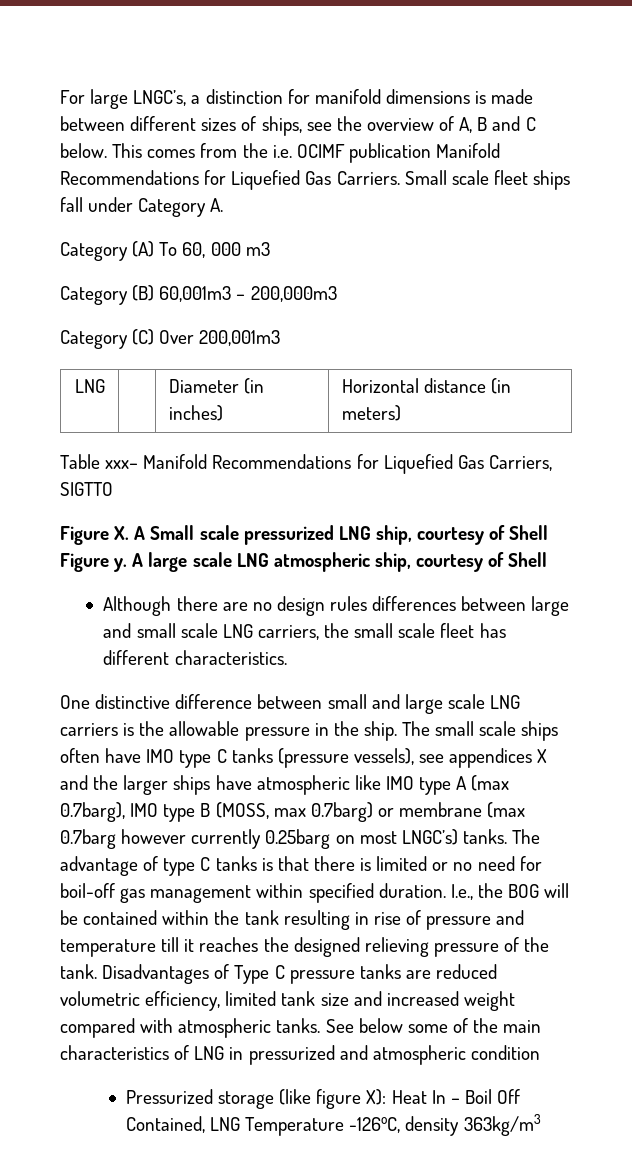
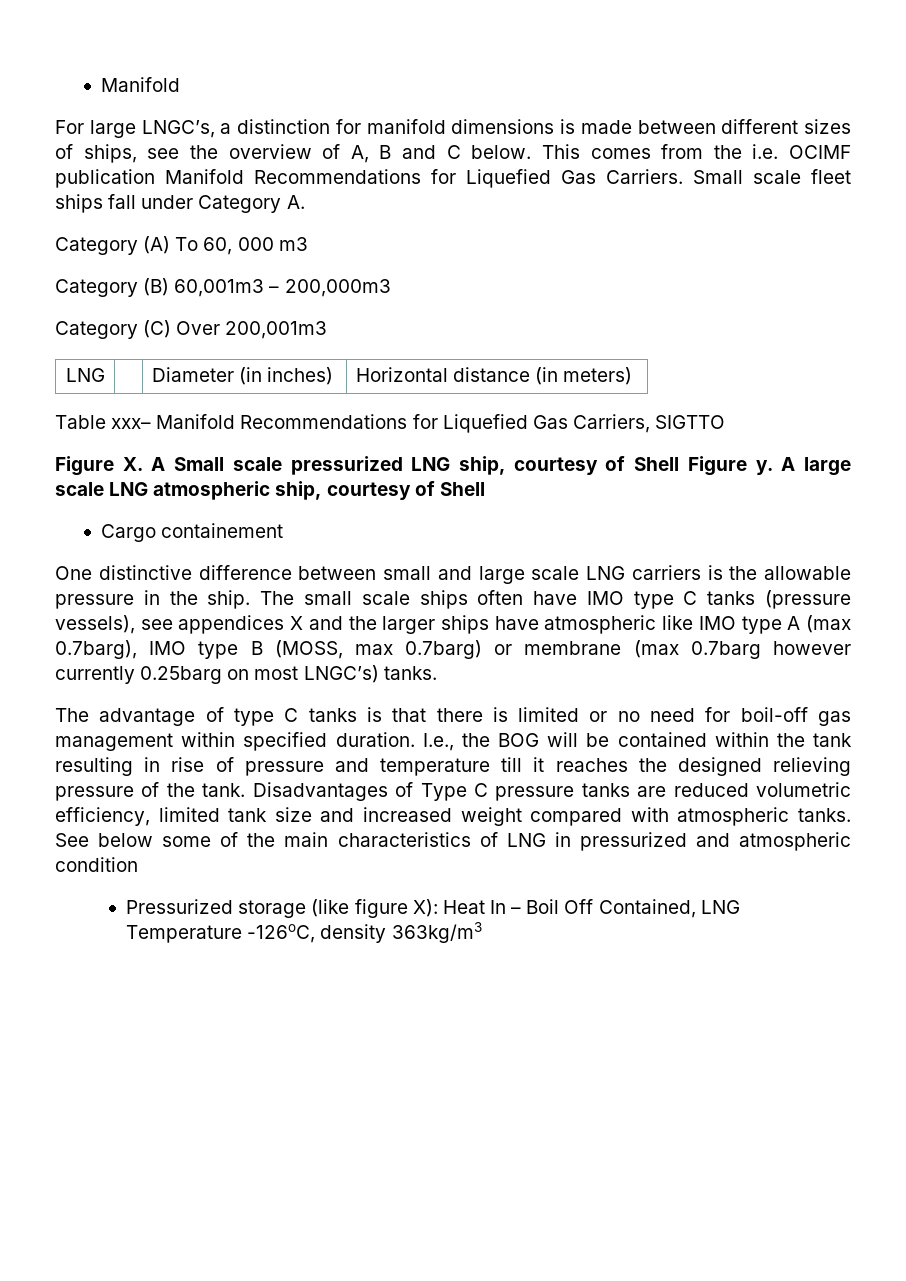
(60, 97) none -> [101,77,181,92] Manifold //
[103,596,570,616] [103,623,506,640] [103,650,287,665] Although there are no design rules differences between large and small scale LNG carriers, the small scale fleet has different characteristics. -> [101,523,284,542] Cargo containement
(507, 836) none -> (437, 673) //

